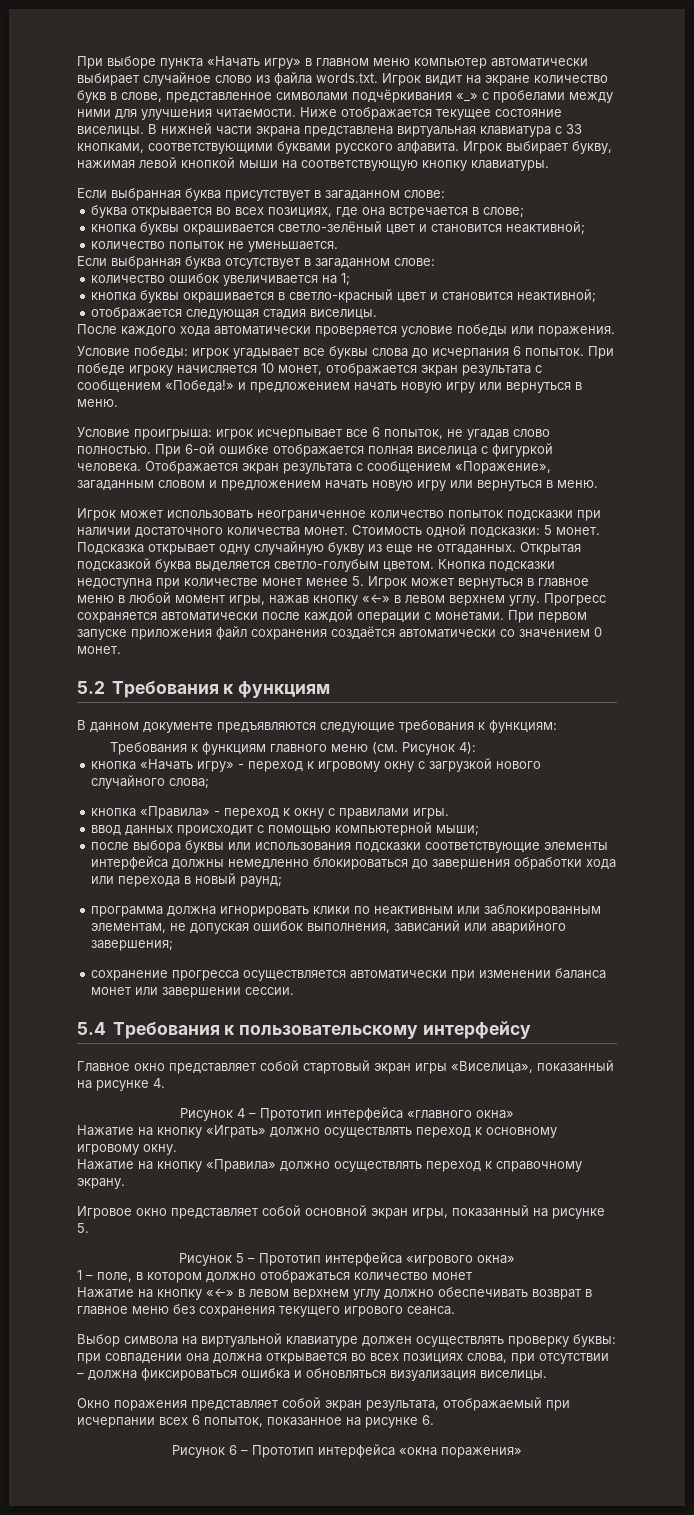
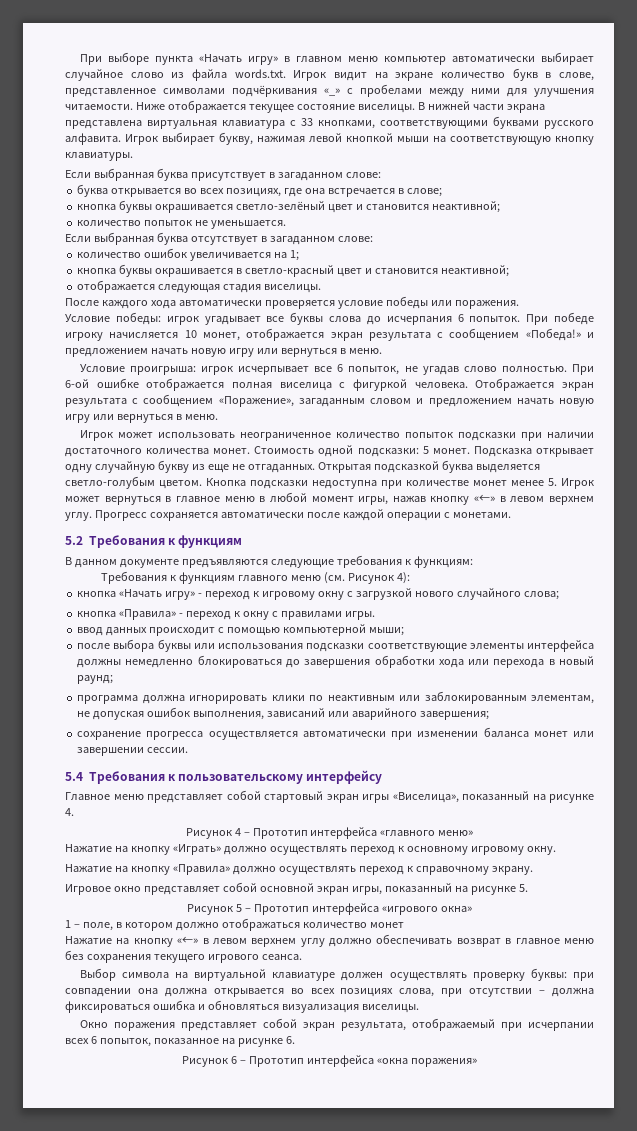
[508,610,587,623] [77,626,602,640] [77,646,121,654] При первом запуске приложения файл сохранения создаётся автоматически со значением 0 монет. -> (511, 515) none
[134,1063,165,1071] окно -> [113,794,144,800] меню
[476,1110,514,1119] окна» -> [438,830,474,836] меню»

